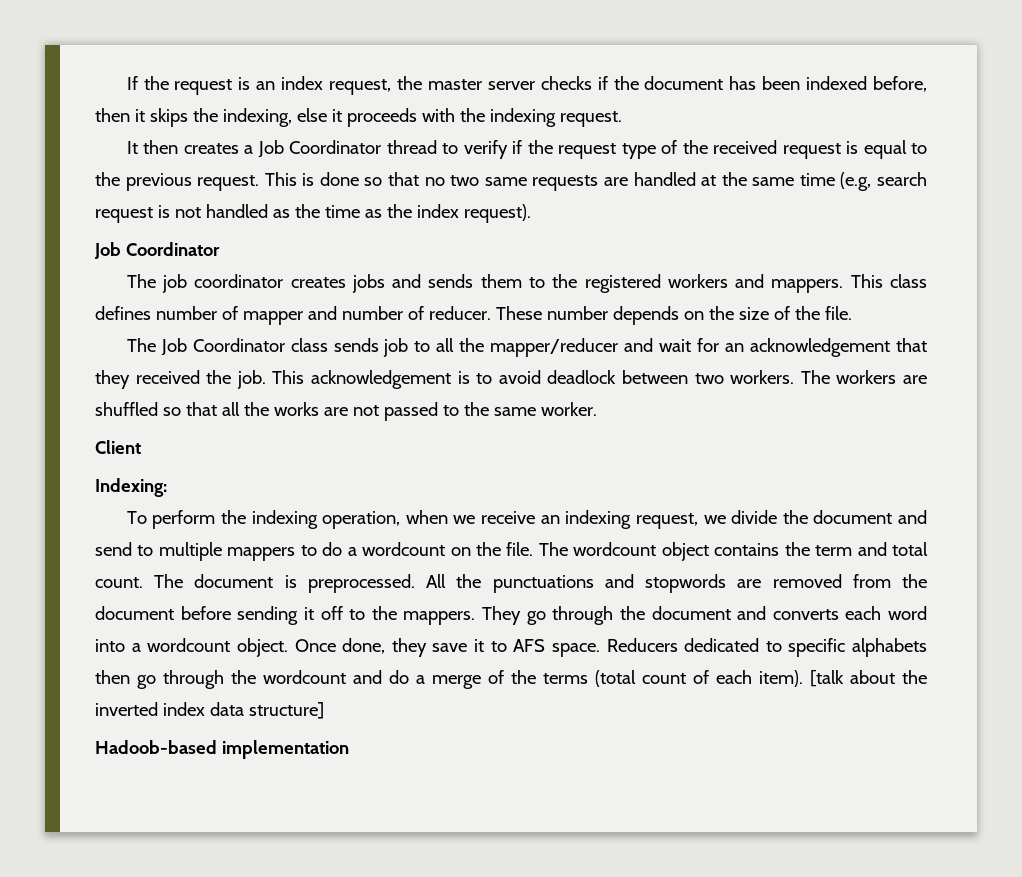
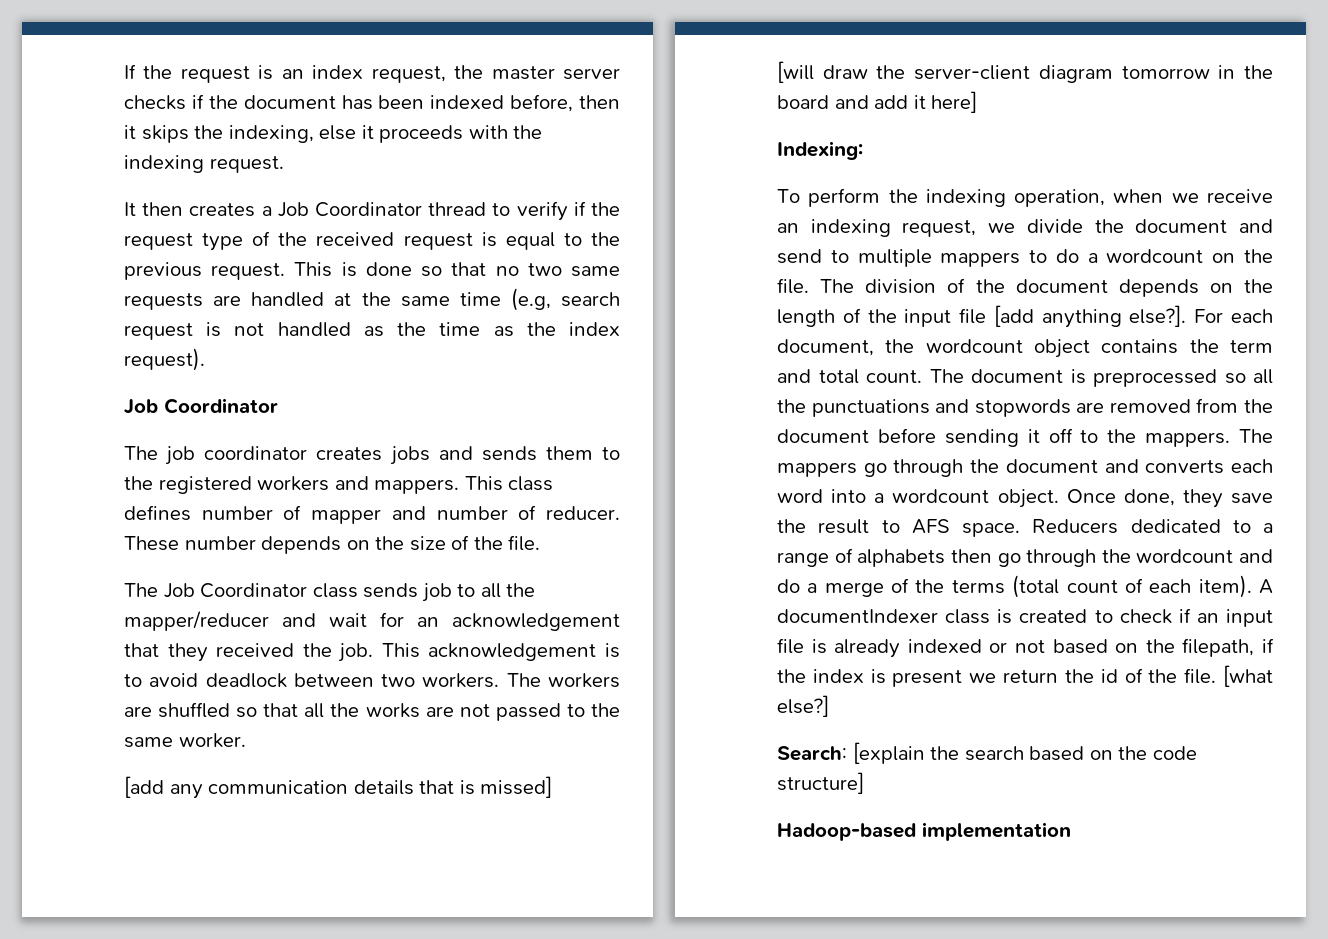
[95,440,141,454] Client -> [124,776,553,799] [777,61,1273,83] [777,91,978,113] [add any communication details that is missed] // [will draw the server-client diagram tomorrow in the board and add it here]
(568, 549) none -> [865,278,1273,297] [777,305,1273,328] [777,339,915,356] division of the document depends on the length of the input file [add anything else?]. For each document, the
[307,574,447,593] preprocessed. All -> [1093,369,1273,387] preprocessed so all
[482,606,521,625] They -> [1239,429,1273,443] [777,462,857,477] The mappers
[474,639,484,652] it -> [777,519,870,534] the result
[788,638,846,657] specific -> [1263,523,1273,533] [777,548,853,567] a range of
[810,670,927,687] [95,702,244,716] [talk about the inverted index data -> [1259,579,1273,594] [777,608,1273,627] [777,638,1274,658] [777,665,1273,687] [777,695,829,717] [777,742,1197,764] A documentIndexer class is created to check if an input file is already indexed or not based on the filepath, if the index is present we return the id of the file. [what else?] // Search: [explain the search based on the code
[95,740,217,754] Hadoob-based -> [777,823,916,841] Hadoop-based

